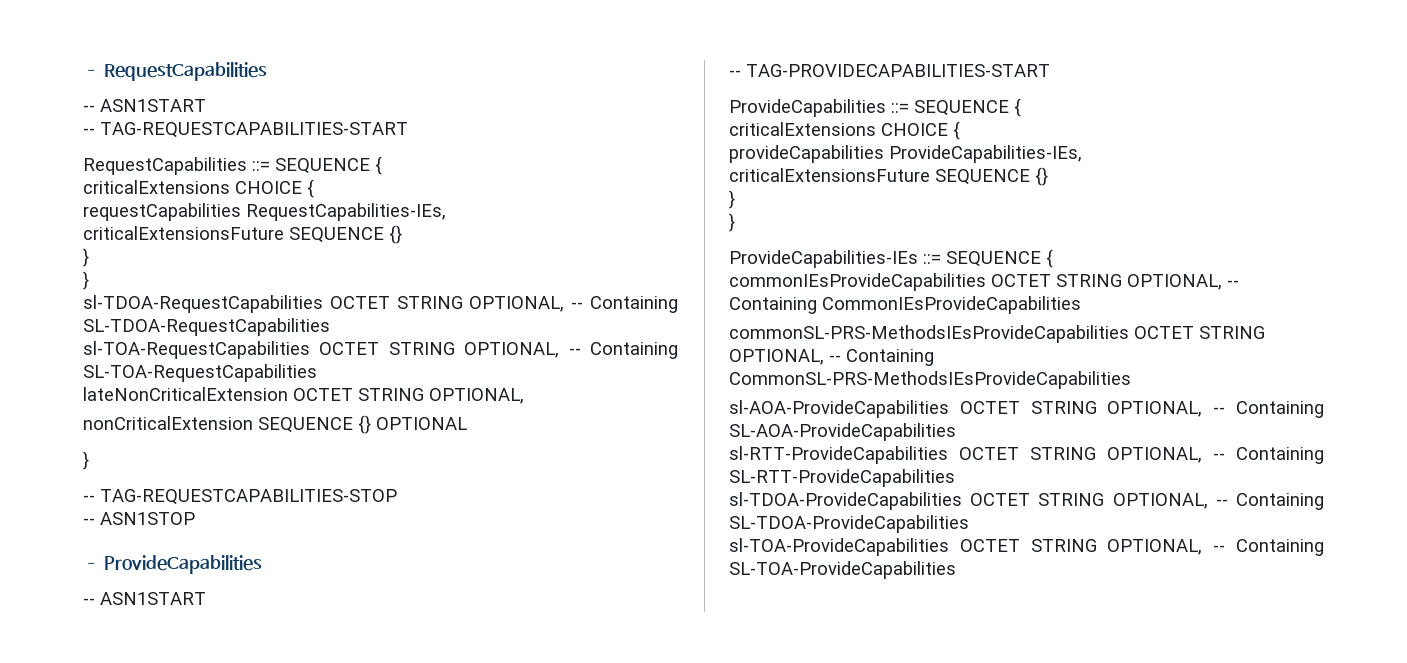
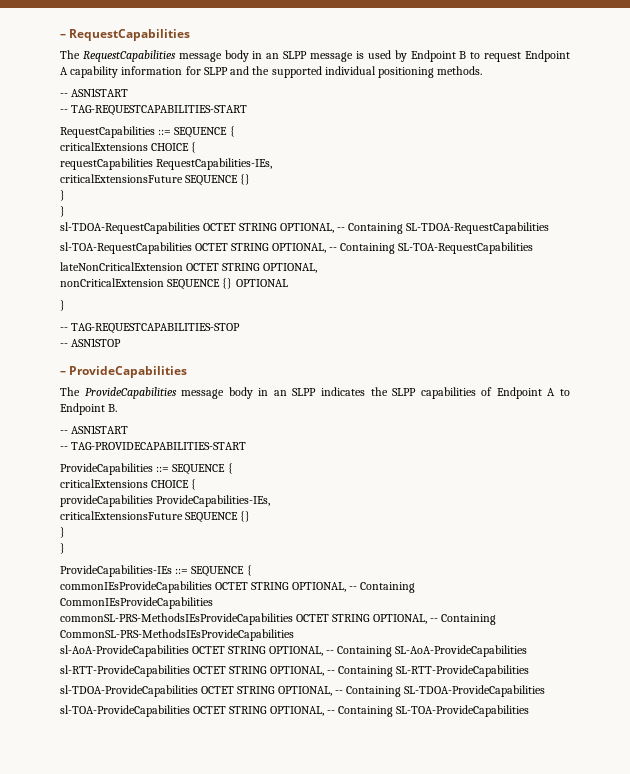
(267, 71) none -> [60,50,571,62] [60,66,483,78] // The RequestCapabilities message body in an SLPP message is used by Endpoint B to request Endpoint A capability information for SLPP and the supported individual positioning methods.
(262, 564) none -> [60,387,570,399] [60,403,118,415] // The ProvideCapabilities message body in an SLPP indicates the SLPP capabilities of Endpoint A to Endpoint B.
[729,400,1324,418] [729,423,956,441] sl-AOA-ProvideCapabilities OCTET STRING OPTIONAL, -- Containing SL-AOA-ProvideCapabilities -> [60,645,528,657] sl-AoA-ProvideCapabilities OCTET STRING OPTIONAL, -- Containing SL-AoA-ProvideCapabilities

